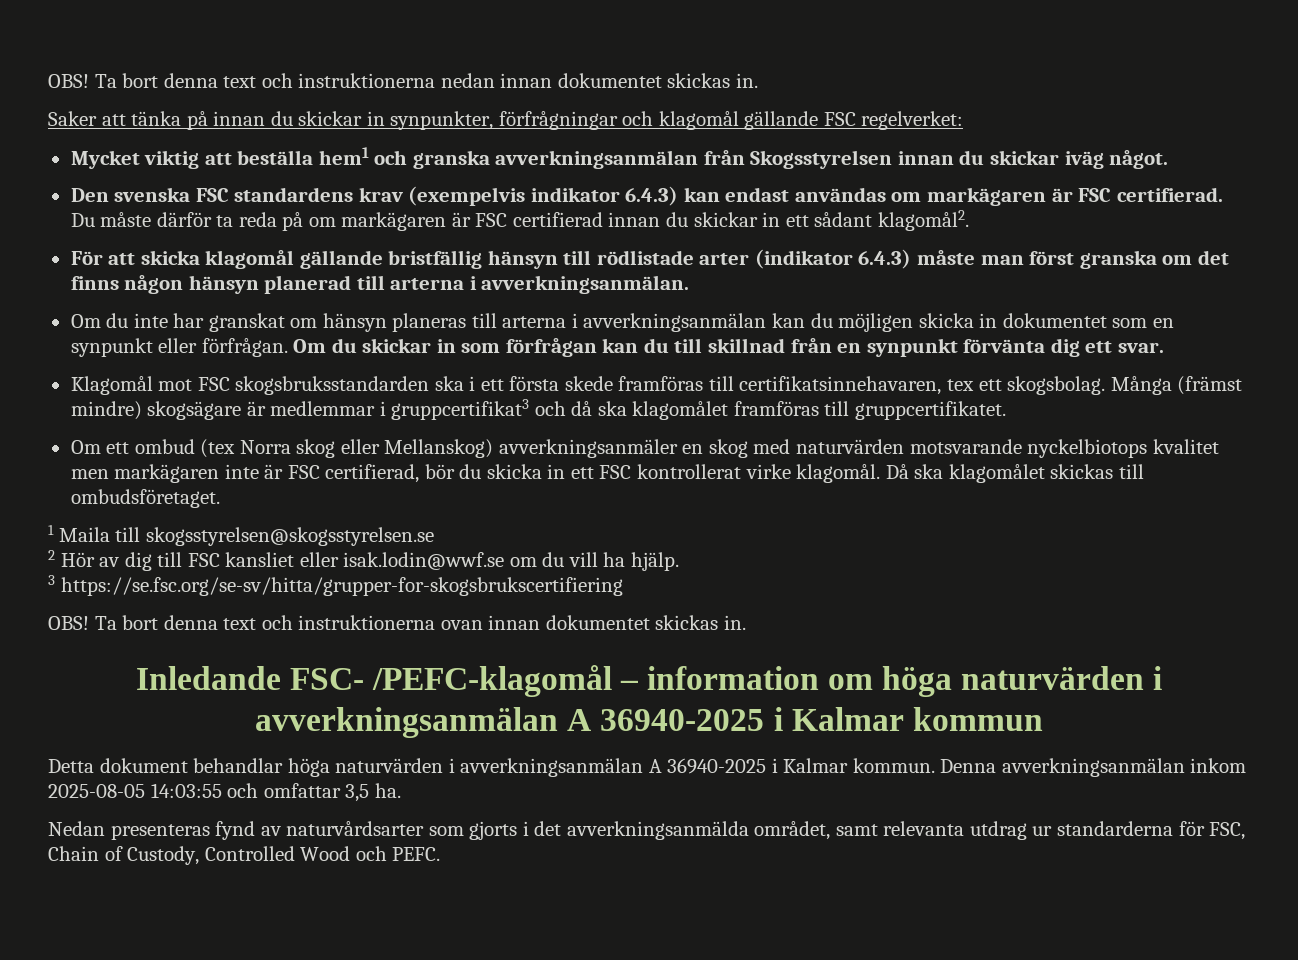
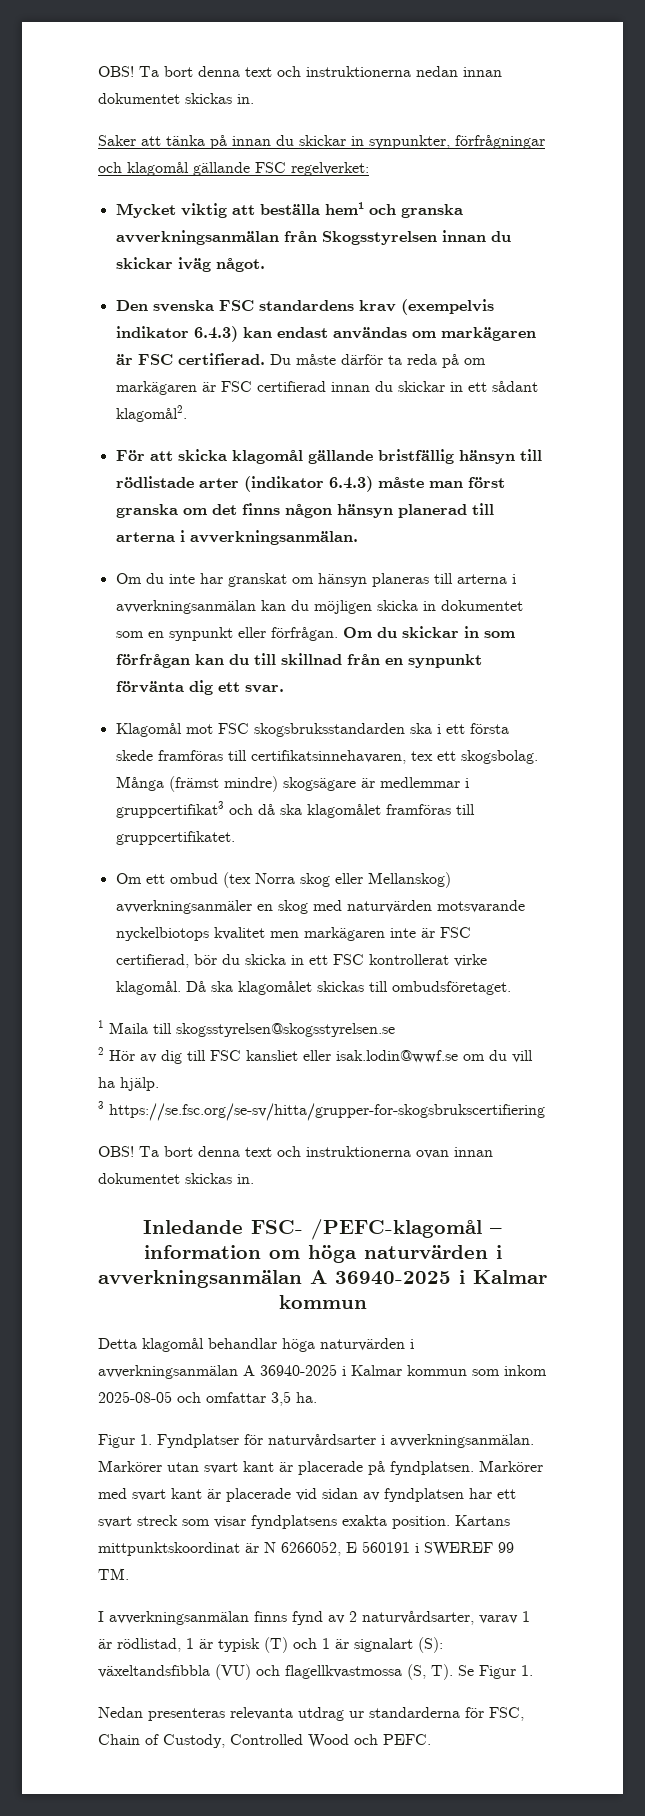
[99,758,188,773] dokument -> [142,1338,204,1352] klagomål
[852,758,1185,777] kommun. Denna avverkningsanmälan -> [407,1365,500,1376] kommun som
[150,783,222,798] 14:03:55 -> (172, 1397) none
[48,821,878,840] Nedan presenteras fynd av naturvårdsarter som gjorts i det avverkningsanmälda området, samt -> [98,1434,534,1448] [98,1460,543,1475] [98,1488,516,1502] [98,1515,510,1529] [98,1541,514,1556] [98,1568,129,1580] [98,1611,530,1625] [98,1637,443,1653] [98,1664,533,1680] [98,1707,225,1721] Figur 1. Fyndplatser för naturvårdsarter i avverkningsanmälan. Markörer utan svart kant är placerade på fyndplatsen. Markörer med svart kant är placerade vid sidan av fyndplatsen har ett svart streck som visar fyndplatsens exakta position. Kartans mittpunktskoordinat är N 6266052, E 560191 i SWEREF 99 TM. // I avverkningsanmälan finns fynd av 2 naturvårdsarter, varav 1 är rödlistad, 1 är typisk (T) och 1 är signalart (S): växeltandsfibbla (VU) och flagellkvastmossa (S, T). Se Figur 1. // Nedan presenteras

